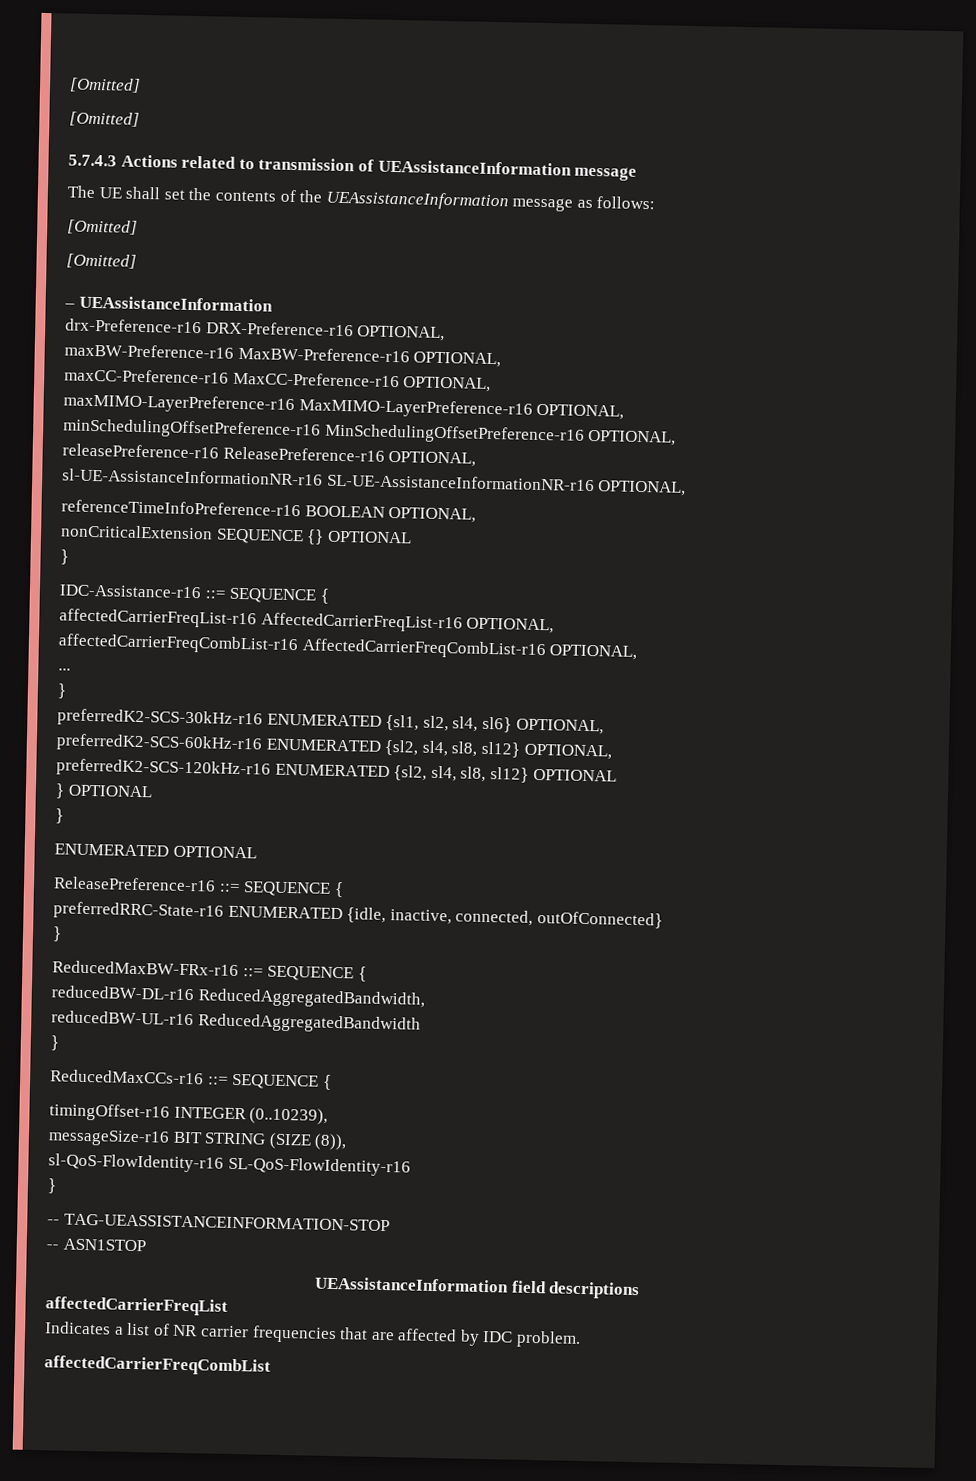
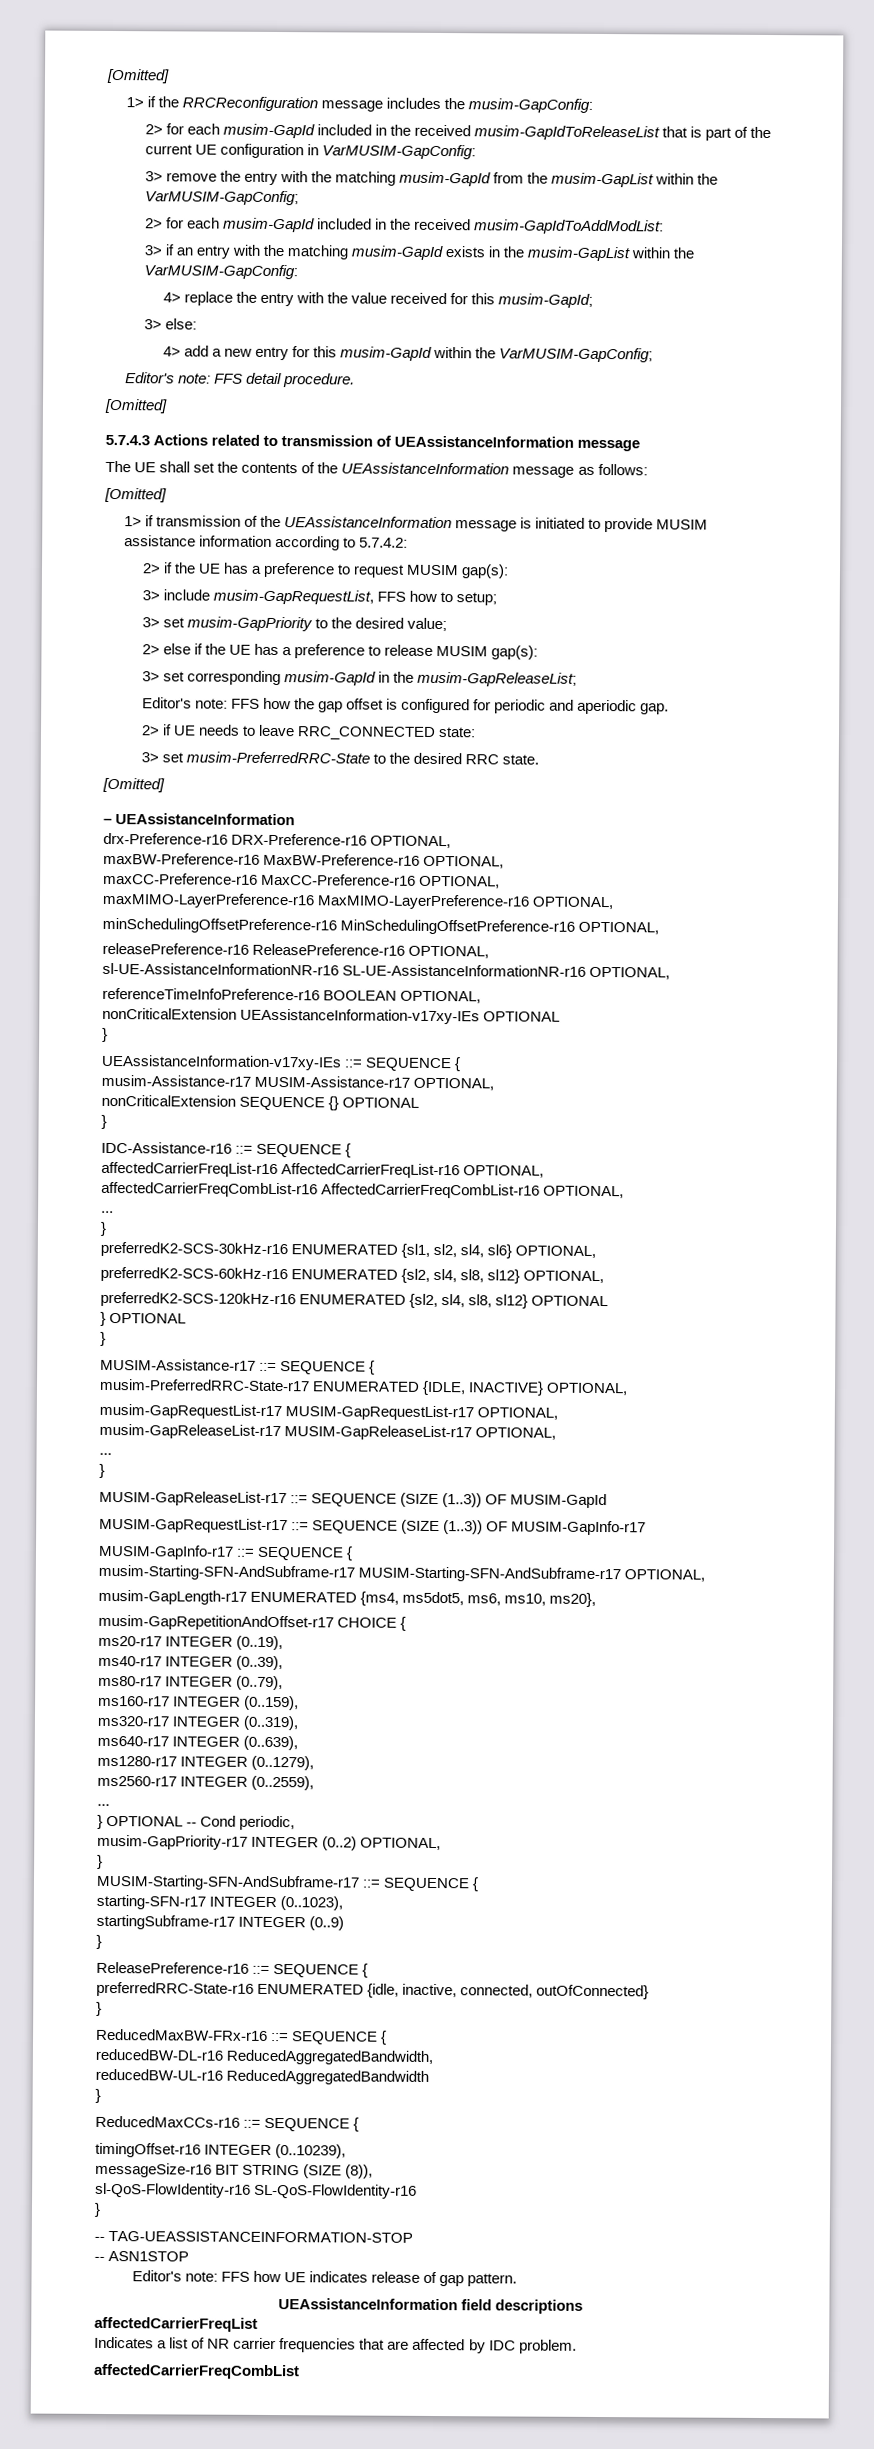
[69,77,141,93] [Omitted] -> [106,68,170,84] [125,96,594,113] [144,123,772,141] [144,143,476,160] [144,170,719,188] [144,190,299,206] [144,217,665,235] [143,244,695,262] [143,264,298,280] [162,291,594,308] [143,318,197,330] [162,345,654,363] [124,372,356,388] [Omitted] // 1> if the RRCReconfiguration message includes the musim-GapConfig: // 2> for each musim-GapId included in the received musim-GapIdToReleaseList that is part of the current UE configuration in VarMUSIM-GapConfig: // 3> remove the entry with the matching musim-GapId from the musim-GapList within the VarMUSIM-GapConfig; // 2> for each musim-GapId included in the received musim-GapIdToAddModList: // 3> if an entry with the matching musim-GapId exists in the musim-GapList within the VarMUSIM-GapConfig: // 4> replace the entry with the value received for this musim-GapId; // 3> else: // 4> add a new entry for this musim-GapId within the VarMUSIM-GapConfig; // Editor's note: FFS detail procedure.
(138, 227) none -> [123,515,709,533] [123,535,409,551] [141,562,510,579] [141,589,498,606] [141,616,448,632] [141,643,539,660] [141,670,578,687] [141,697,670,715] [140,724,477,740] [140,751,540,765] // 1> if transmission of the UEAssistanceInformation message is initiated to provide MUSIM assistance information according to 5.7.4.2: // 2> if the UE has a preference to request MUSIM gap(s): // 3> include musim-GapRequestList, FFS how to setup; // 3> set musim-GapPriority to the desired value; // 2> else if the UE has a preference to release MUSIM gap(s): // 3> set corresponding musim-GapId in the musim-GapReleaseList; // Editor's note: FFS how the gap offset is configured for periodic and aperiodic gap. // 2> if UE needs to leave RRC_CONNECTED state: // 3> set musim-PreferredRRC-State to the desired RRC state.
(477, 514) none -> [102,1007,561,1025] [102,1027,108,1042] [101,1054,462,1072] [101,1074,495,1091] // nonCriticalExtension UEAssistanceInformation-v17xy-IEs OPTIONAL // } // UEAssistanceInformation-v17xy-IEs ::= SEQUENCE { // musim-Assistance-r17 MUSIM-Assistance-r17 OPTIONAL,
[54,843,257,859] ENUMERATED OPTIONAL -> [100,1358,376,1375] [99,1378,629,1396] [99,1403,559,1421] [99,1423,557,1441] [99,1452,112,1456] [99,1463,105,1478] [99,1490,608,1509] [99,1517,647,1536] [98,1544,354,1561] [98,1564,706,1583] [98,1589,597,1607] [98,1614,407,1631] [98,1635,284,1651] [98,1655,284,1671] [98,1675,284,1691] [98,1695,300,1711] [97,1715,299,1731] [97,1735,299,1751] [97,1755,315,1771] [97,1775,315,1791] [97,1803,110,1807] [97,1814,296,1831] [97,1834,442,1851] [97,1854,103,1869] [96,1874,480,1892] [96,1894,344,1911] [96,1914,345,1931] [96,1934,102,1949] MUSIM-Assistance-r17 ::= SEQUENCE { // musim-PreferredRRC-State-r17 ENUMERATED {IDLE, INACTIVE} OPTIONAL, // musim-GapRequestList-r17 MUSIM-GapRequestList-r17 OPTIONAL, // musim-GapReleaseList-r17 MUSIM-GapReleaseList-r17 OPTIONAL, // ... // } // MUSIM-GapReleaseList-r17 ::= SEQUENCE (SIZE (1..3)) OF MUSIM-GapId // MUSIM-GapRequestList-r17 ::= SEQUENCE (SIZE (1..3)) OF MUSIM-GapInfo-r17 // MUSIM-GapInfo-r17 ::= SEQUENCE { // musim-Starting-SFN-AndSubframe-r17 MUSIM-Starting-SFN-AndSubframe-r17 OPTIONAL, // musim-GapLength-r17 ENUMERATED {ms4, ms5dot5, ms6, ms10, ms20}, // musim-GapRepetitionAndOffset-r17 CHOICE { // ms20-r17 INTEGER (0..19), // ms40-r17 INTEGER (0..39), // ms80-r17 INTEGER (0..79), // ms160-r17 INTEGER (0..159), // ms320-r17 INTEGER (0..319), // ms640-r17 INTEGER (0..639), // ms1280-r17 INTEGER (0..1279), // ms2560-r17 INTEGER (0..2559), // ... // } OPTIONAL -- Cond periodic, // musim-GapPriority-r17 INTEGER (0..2) OPTIONAL, // } // MUSIM-Starting-SFN-AndSubframe-r17 ::= SEQUENCE { // starting-SFN-r17 INTEGER (0..1023), // startingSubframe-r17 INTEGER (0..9) // }
(146, 1245) none -> [131,2270,518,2287] // Editor's note: FFS how UE indicates release of gap pattern.

